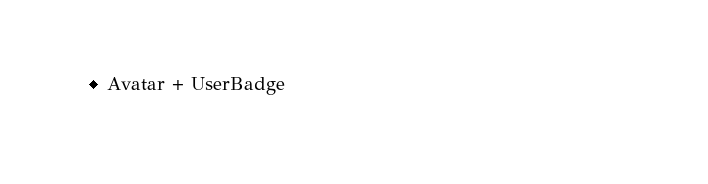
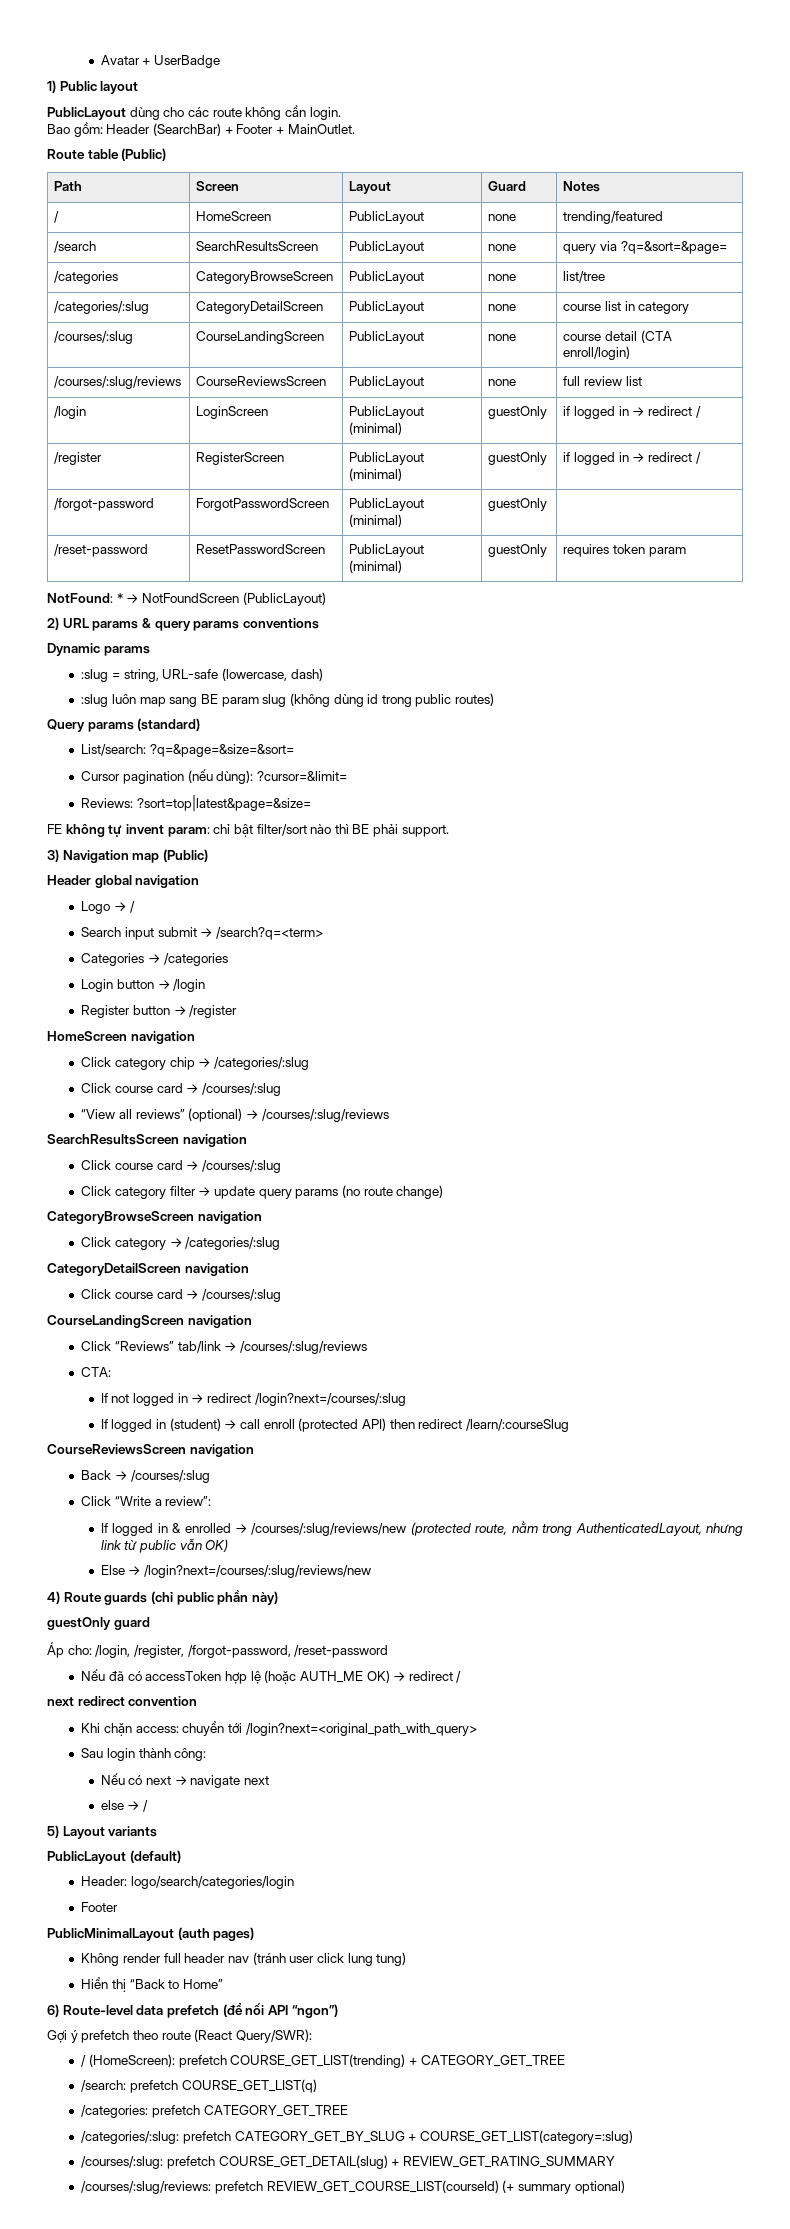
(285, 86) none -> [47,80,139,94] [47,105,341,120] [47,122,355,137] [47,148,167,161] [54,181,83,191] [196,181,240,191] [349,181,392,194] [488,181,527,191] [563,181,601,192] [54,211,60,223] [196,211,272,221] [349,211,425,224] [488,214,517,221] [563,211,664,224] [54,241,97,253] [196,241,319,251] [349,241,425,254] [488,244,517,251] [563,241,727,254] [54,271,119,284] [196,271,334,284] [349,271,425,284] [488,274,517,281] [563,271,606,283] [54,301,150,314] [196,301,324,314] [349,301,425,314] [488,304,517,311] [563,301,690,314] [54,331,134,344] [196,331,325,344] [349,331,425,344] [488,334,517,341] [563,330,672,343] [563,346,631,360] [54,376,182,389] [196,376,327,386] [349,376,425,389] [488,379,517,386] [563,376,642,386] [54,406,87,419] [196,406,269,419] [349,406,425,419] [349,422,403,435] [488,406,548,419] [563,406,701,419] [54,452,103,465] [196,452,285,465] [349,452,425,465] [349,468,403,481] [488,452,548,465] [563,452,701,465] [54,498,155,511] [196,498,330,511] [349,498,425,511] [349,514,403,527] [488,498,548,511] [54,544,149,557] [196,544,326,554] [349,544,425,557] [349,560,403,573] [488,544,548,557] [563,544,686,557] [47,592,326,606] [47,617,319,631] [47,643,150,656] [81,668,323,682] [81,693,495,707] [47,718,201,732] [81,744,294,757] [81,769,347,784] [81,795,311,812] [47,824,449,837] [47,849,208,863] [47,875,200,888] [81,901,135,914] [81,927,323,940] [81,953,228,966] [81,979,206,992] [81,1005,238,1018] [47,1031,195,1044] [81,1057,309,1070] [81,1083,281,1096] [81,1108,389,1122] [47,1134,247,1147] [81,1160,281,1173] [81,1185,444,1199] [47,1211,262,1224] [81,1237,281,1250] [47,1263,249,1276] [81,1289,281,1302] [47,1315,252,1328] [81,1341,367,1354] [81,1367,112,1377] [100,1393,406,1406] [100,1418,569,1432] [47,1444,254,1457] [81,1470,210,1483] [81,1496,212,1506] [100,1521,743,1536] [100,1538,229,1553] [100,1565,372,1578] [47,1590,278,1605] [47,1617,150,1630] [47,1642,389,1658] [81,1669,462,1684] [47,1696,198,1706] [81,1721,477,1736] [81,1748,207,1761] [100,1773,270,1788] [100,1800,149,1812] [47,1825,158,1839] [47,1850,181,1864] [81,1876,294,1889] [81,1902,119,1912] [47,1927,255,1941] [81,1952,407,1966] [81,1977,223,1992] [47,2003,338,2018] [47,2029,312,2043] [81,2054,565,2068] [81,2079,317,2093] [81,2105,348,2118] [81,2130,633,2144] [81,2155,615,2169] [81,2180,625,2194] // 1) Public layout // PublicLayout dùng cho các route không cần login. // Bao gồm: Header (SearchBar) + Footer + MainOutlet. // Route table (Public) // Path | Screen | Layout | Guard | Notes // / | HomeScreen | PublicLayout | none | trending/featured // /search | SearchResultsScreen | PublicLayout | none | query via ?q=&sort=&page= // /categories | CategoryBrowseScreen | PublicLayout | none | list/tree // /categories/:slug | CategoryDetailScreen | PublicLayout | none | course list in category // /courses/:slug | CourseLandingScreen | PublicLayout | none | course detail (CTA enroll/login) // /courses/:slug/reviews | CourseReviewsScreen | PublicLayout | none | full review list // /login | LoginScreen | PublicLayout (minimal) | guestOnly | if logged in → redirect / // /register | RegisterScreen | PublicLayout (minimal) | guestOnly | if logged in → redirect / // /forgot-password | ForgotPasswordScreen | PublicLayout (minimal) | guestOnly | // /reset-password | ResetPasswordScreen | PublicLayout (minimal) | guestOnly | requires token param // NotFound: * → NotFoundScreen (PublicLayout) // 2) URL params & query params conventions // Dynamic params // :slug = string, URL-safe (lowercase, dash) // :slug luôn map sang BE param slug (không dùng id trong public routes) // Query params (standard) // List/search: ?q=&page=&size=&sort= // Cursor pagination (nếu dùng): ?cursor=&limit= // Reviews: ?sort=top|latest&page=&size= // FE không tự invent param: chỉ bật filter/sort nào thì BE phải support. // 3) Navigation map (Public) // Header global navigation // Logo → / // Search input submit → /search?q=<term> // Categories → /categories // Login button → /login // Register button → /register // HomeScreen navigation // Click category chip → /categories/:slug // Click course card → /courses/:slug // “View all reviews” (optional) → /courses/:slug/reviews // SearchResultsScreen navigation // Click course card → /courses/:slug // Click category filter → update query params (no route change) // CategoryBrowseScreen navigation // Click category → /categories/:slug // CategoryDetailScreen navigation // Click course card → /courses/:slug // CourseLandingScreen navigation // Click “Reviews” tab/link → /courses/:slug/reviews // CTA: // If not logged in → redirect /login?next=/courses/:slug // If logged in (student) → call enroll (protected API) then redirect /learn/:courseSlug // CourseReviewsScreen navigation // Back → /courses/:slug // Click “Write a review”: // If logged in & enrolled → /courses/:slug/reviews/new (protected route, nằm trong AuthenticatedLayout, nhưng link từ public vẫn OK) // Else → /login?next=/courses/:slug/reviews/new // 4) Route guards (chỉ public phần này) // guestOnly guard // Áp cho: /login, /register, /forgot-password, /reset-password // Nếu đã có accessToken hợp lệ (hoặc AUTH_ME OK) → redirect / // next redirect convention // Khi chặn access: chuyển tới /login?next=<original_path_with_query> // Sau login thành công: // Nếu có next → navigate next // else → / // 5) Layout variants // PublicLayout (default) // Header: logo/search/categories/login // Footer // PublicMinimalLayout (auth pages) // Không render full header nav (tránh user click lung tung) // Hiển thị “Back to Home” // 6) Route-level data prefetch (để nối API “ngon”) // Gợi ý prefetch theo route (React Query/SWR): // / (HomeScreen): prefetch COURSE_GET_LIST(trending) + CATEGORY_GET_TREE // /search: prefetch COURSE_GET_LIST(q) // /categories: prefetch CATEGORY_GET_TREE // /categories/:slug: prefetch CATEGORY_GET_BY_SLUG + COURSE_GET_LIST(category=:slug) // /courses/:slug: prefetch COURSE_GET_DETAIL(slug) + REVIEW_GET_RATING_SUMMARY // /courses/:slug/reviews: prefetch REVIEW_GET_COURSE_LIST(courseId) (+ summary optional)

